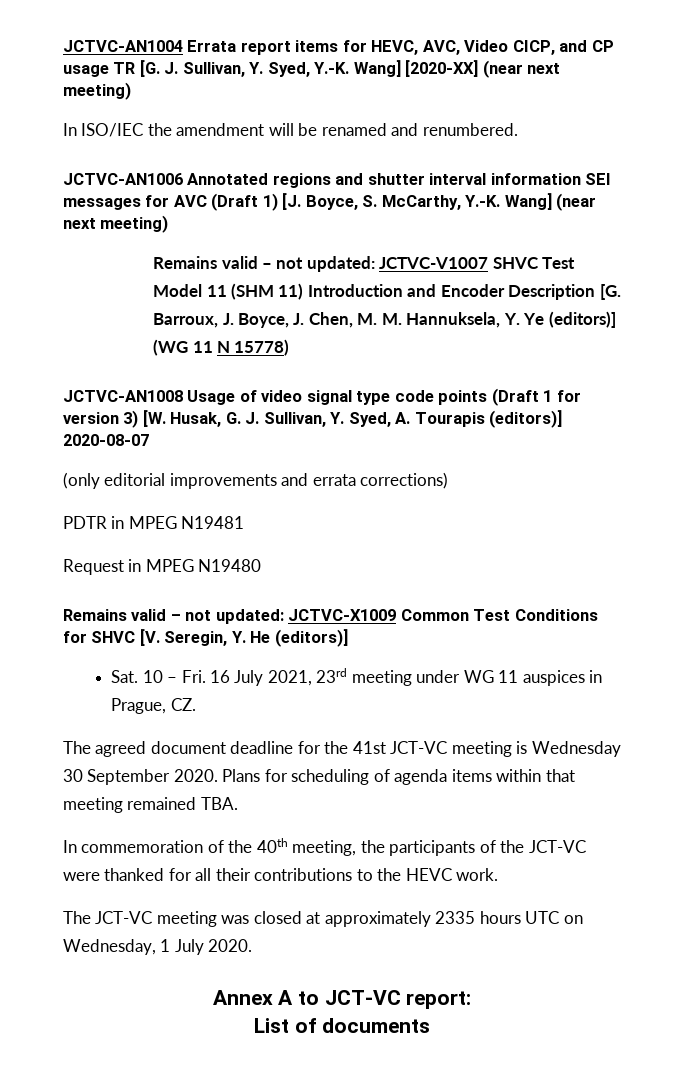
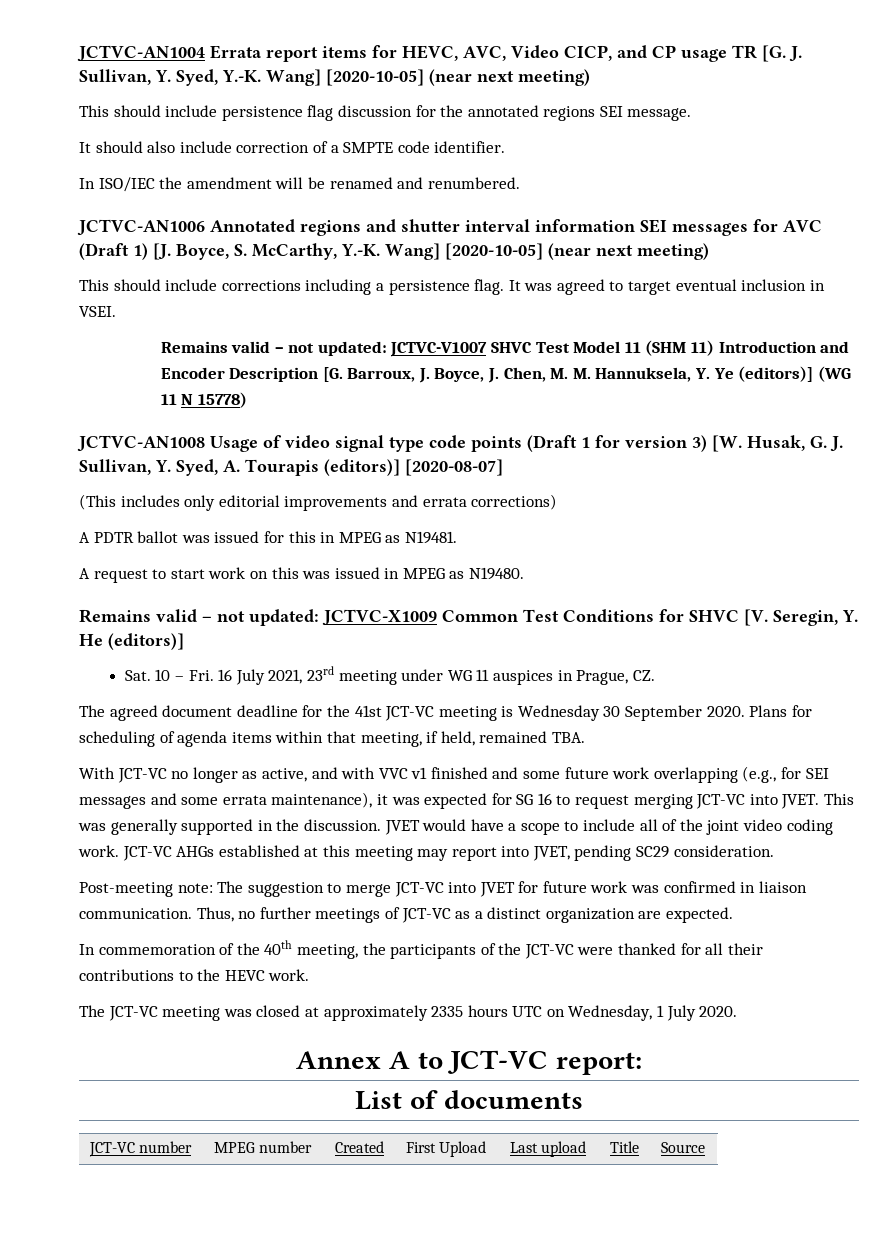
[405,60,561,78] [63,82,131,100] [2020-XX] (near next meeting) -> [326,69,590,86] [79,105,692,121] [79,141,506,153] [2020-10-05] (near next meeting) // This should include persistence flag discussion for the annotated regions SEI message. // It should also include correction of a SMPTE code identifier.
[556,193,597,211] [63,215,169,233] (near next meeting) -> [445,243,709,260] [79,279,825,295] [79,306,116,317] [2020-10-05] (near next meeting) // This should include corrections including a persistence flag. It was agreed to target eventual inclusion in VSEI.
[63,434,149,446] [63,472,100,489] 2020-08-07 // (only -> [405,459,503,476] [79,494,216,511] [2020-08-07] // (This includes only
[63,516,245,529] [63,559,262,575] PDTR in MPEG N19481 // Request in MPEG N19480 -> [79,531,457,544] [79,567,525,583] A PDTR ballot was issued for this in MPEG as N19481. // A request to start work on this was issued in MPEG as N19480.
[63,797,123,813] meeting -> [360,731,475,747] meeting, if held,
(238, 803) none -> [79,766,829,783] [79,792,855,809] [78,819,833,835] [78,845,774,861] [79,881,807,897] [79,907,734,923] // With JCT-VC no longer as active, and with VVC v1 finished and some future work overlapping (e.g., for SEI messages and some errata maintenance), it was expected for SG 16 to request merging JCT-VC into JVET. This was generally supported in the discussion. JVET would have a scope to include all of the joint video coding work. JCT-VC AHGs established at this meeting may report into JVET, pending SC29 consideration. // Post-meeting note: The suggestion to merge JCT-VC into JVET for future work was confirmed in liaison communication. Thus, no further meetings of JCT-VC as a distinct organization are expected.
(431, 1025) none -> [88,1141,192,1157] [213,1141,312,1153] [334,1141,384,1153] [405,1141,486,1157] [509,1141,586,1157] [609,1141,639,1153] [660,1142,705,1153] // JCT-VC number | MPEG number | Created | First Upload | Last upload | Title | Source

